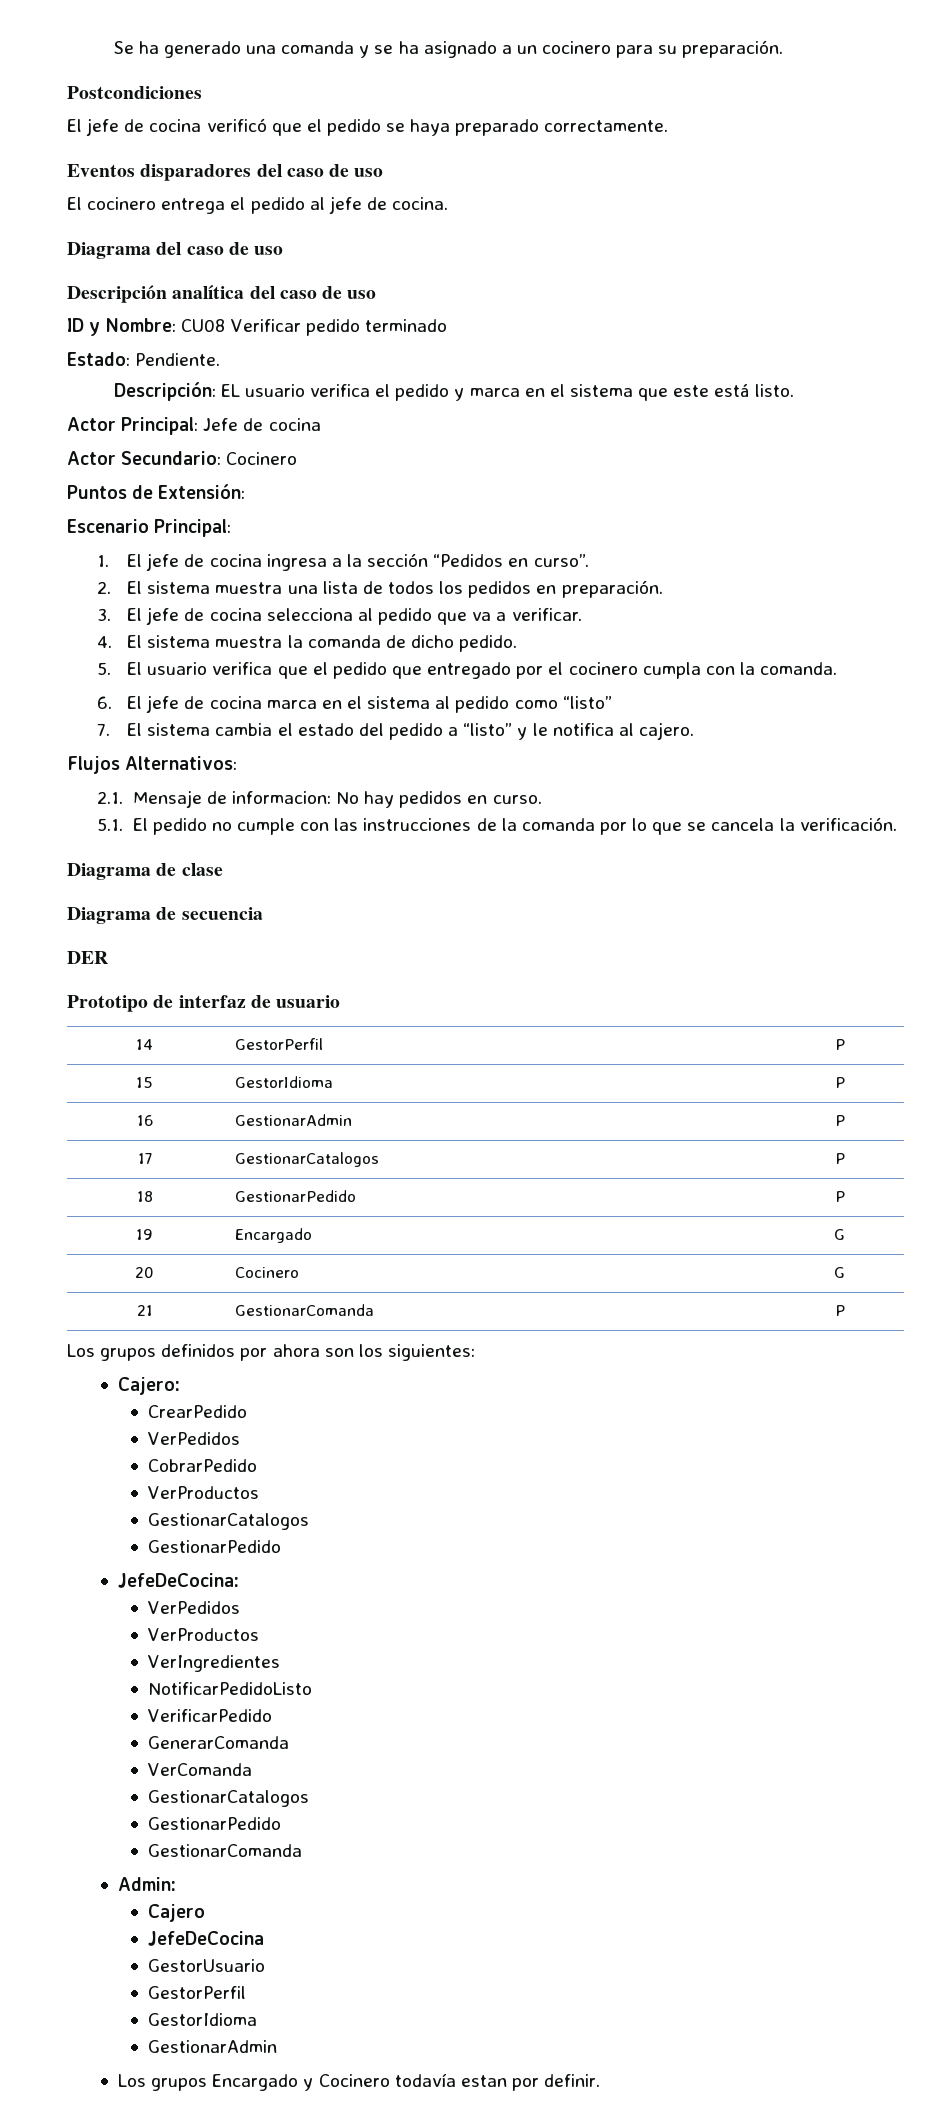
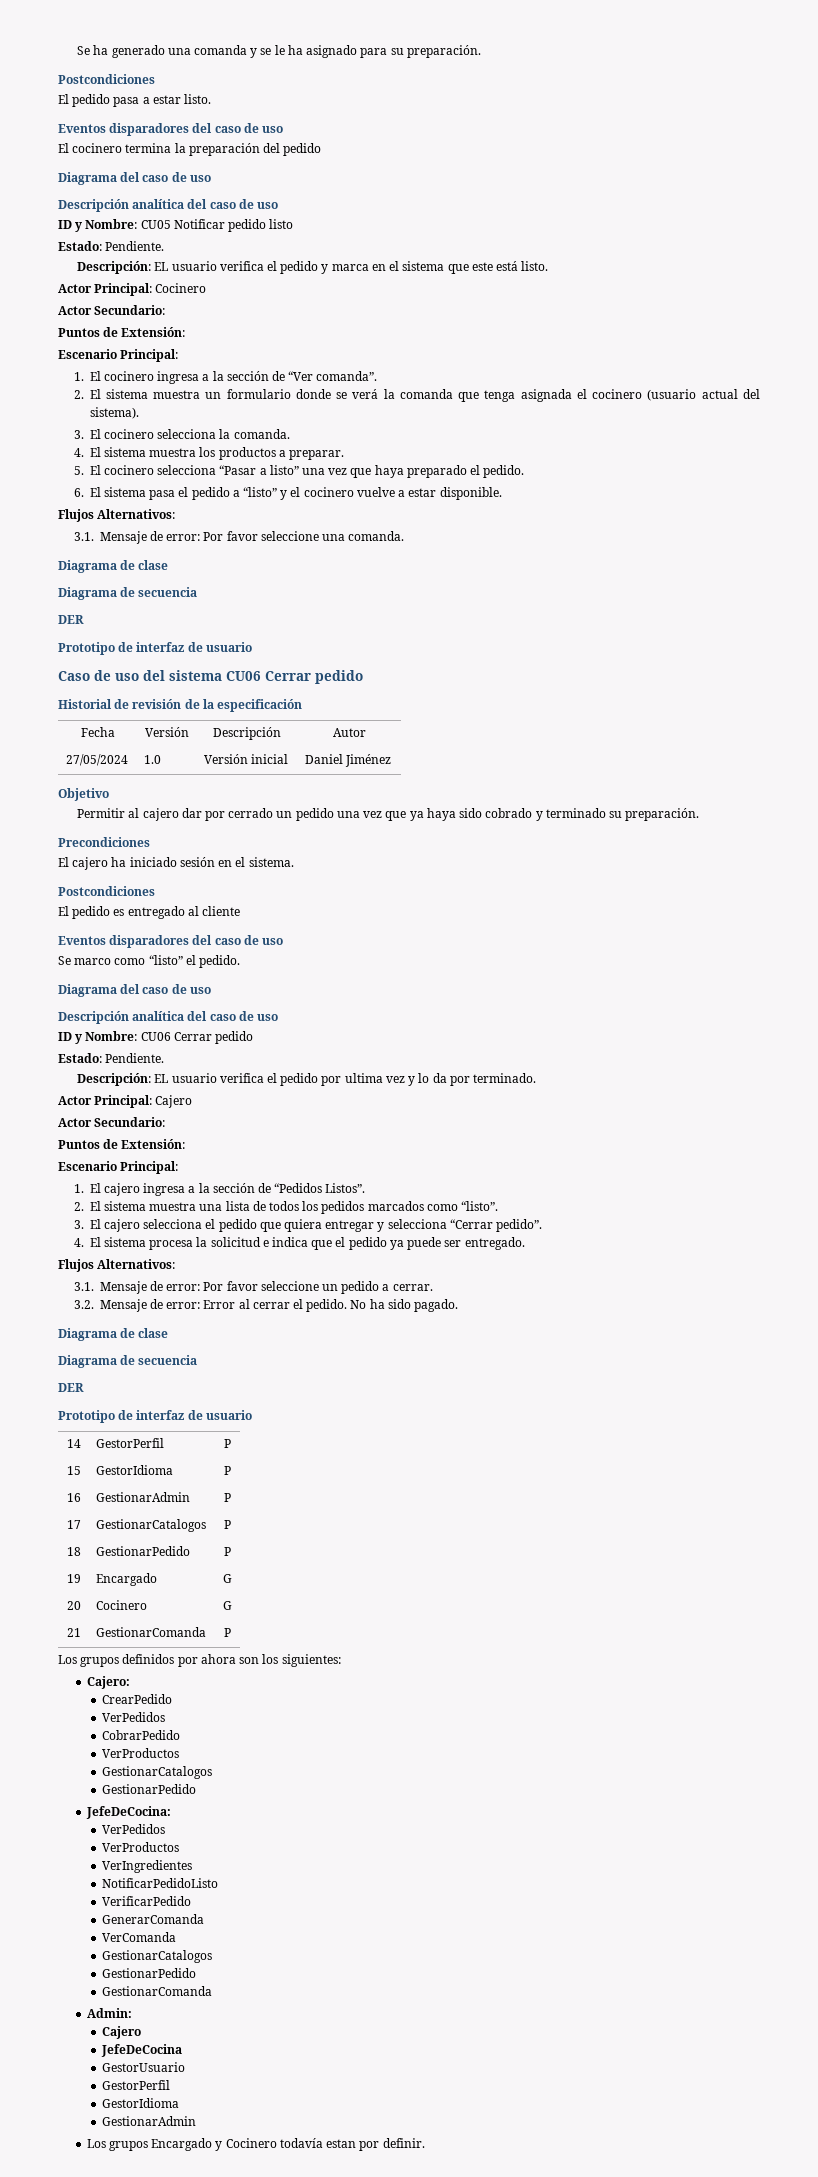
(394, 49) none -> [274,45,285,55] le
[501,41,612,54] a un cocinero -> (358, 51) none
[86,118,669,136] jefe de cocina verificó que el pedido se haya preparado correctamente. -> [72,94,212,107] pedido pasa a estar listo.
[161,196,449,214] entrega el pedido al jefe de cocina. -> [125,143,322,156] termina la preparación del pedido
[181,319,447,336] CU08 Verificar pedido terminado -> [140,219,294,232] CU05 Notificar pedido listo
[203,418,321,431] [67,451,298,465] [67,484,246,499] [67,519,232,537] [97,553,590,571] Jefe de cocina // Actor Secundario: Cocinero // Puntos de Extensión: // Escenario Principal: // 1. El jefe de cocina ingresa a la sección “Pedidos en curso”. -> [155,283,207,293] [58,305,166,315] [58,327,186,337] [58,349,179,362] [73,371,378,384] [73,389,760,402] [89,407,139,419] [73,429,290,439] [73,447,344,460] [73,465,525,478] [73,487,502,500] [58,509,176,522] [73,531,405,544] [58,560,169,573] [58,587,198,600] [58,615,84,624] [58,642,252,655] [58,670,363,684] [58,699,303,712] [80,727,115,737] [144,727,189,737] [213,727,281,740] [332,728,366,737] [65,754,128,766] [143,755,161,764] [203,754,288,764] [304,754,391,767] [58,788,109,801] [77,808,700,821] [58,837,150,847] [58,857,294,870] [58,886,155,896] [58,906,241,919] [58,935,284,948] [58,955,241,968] [58,984,211,997] [58,1011,279,1024] [58,1031,254,1044] [58,1053,165,1063] [77,1073,537,1086] [58,1095,193,1108] [58,1117,166,1127] [58,1139,186,1149] [58,1161,179,1174] [73,1183,366,1196] Cocinero // Actor Secundario: // Puntos de Extensión: // Escenario Principal: // 1. El cocinero ingresa a la sección de “Ver comanda”. // 2. El sistema muestra un formulario donde se verá la comanda que tenga asignada el cocinero (usuario actual del sistema). // 3. El cocinero selecciona la comanda. // 4. El sistema muestra los productos a preparar. // 5. El cocinero selecciona “Pasar a listo” una vez que haya preparado el pedido. // 6. El sistema pasa el pedido a “listo” y el cocinero vuelve a estar disponible. // Flujos Alternativos: // 3.1. Mensaje de error: Por favor seleccione una comanda. // Diagrama de clase // Diagrama de secuencia // DER // Prototipo de interfaz de usuario // Caso de uso del sistema CU06 Cerrar pedido // Historial de revisión de la especificación // Fecha | Versión | Descripción | Autor // 27/05/2024 | 1.0 | Versión inicial | Daniel Jiménez // Objetivo // Permitir al cajero dar por cerrado un pedido una vez que ya haya sido cobrado y terminado su preparación. // Precondiciones // El cajero ha iniciado sesión en el sistema. // Postcondiciones // El pedido es entregado al cliente // Eventos disparadores del caso de uso // Se marco como “listo” el pedido. // Diagrama del caso de uso // Descripción analítica del caso de uso // ID y Nombre: CU06 Cerrar pedido // Estado: Pendiente. // Descripción: EL usuario verifica el pedido por ultima vez y lo da por terminado. // Actor Principal: Cajero // Actor Secundario: // Puntos de Extensión: // Escenario Principal: // 1. El cajero ingresa a la sección de “Pedidos Listos”.
[536,580,663,598] [97,607,583,625] [97,635,518,652] [97,662,838,679] [97,695,612,713] [97,722,694,740] [67,756,238,774] [97,790,542,808] [97,817,897,835] en preparación. // 3. El jefe de cocina selecciona al pedido que va a verificar. // 4. El sistema muestra la comanda de dicho pedido. // 5. El usuario verifica que el pedido que entregado por el cocinero cumpla con la comanda. // 6. El jefe de cocina marca en el sistema al pedido como “listo” // 7. El sistema cambia el estado del pedido a “listo” y le notifica al cajero. // Flujos Alternativos: // 2.1. Mensaje de informacion: No hay pedidos en curso. // 5.1. El pedido no cumple con las instrucciones de la comanda por lo que se cancela la verificación. -> [367,1201,499,1211] [73,1219,543,1232] [73,1237,525,1250] [58,1259,176,1272] [73,1281,433,1294] [73,1299,459,1312] marcados como “listo”. // 3. El cajero selecciona el pedido que quiera entregar y selecciona “Cerrar pedido”. // 4. El sistema procesa la solicitud e indica que el pedido ya puede ser entregado. // Flujos Alternativos: // 3.1. Mensaje de error: Por favor seleccione un pedido a cerrar. // 3.2. Mensaje de error: Error al cerrar el pedido. No ha sido pagado.

